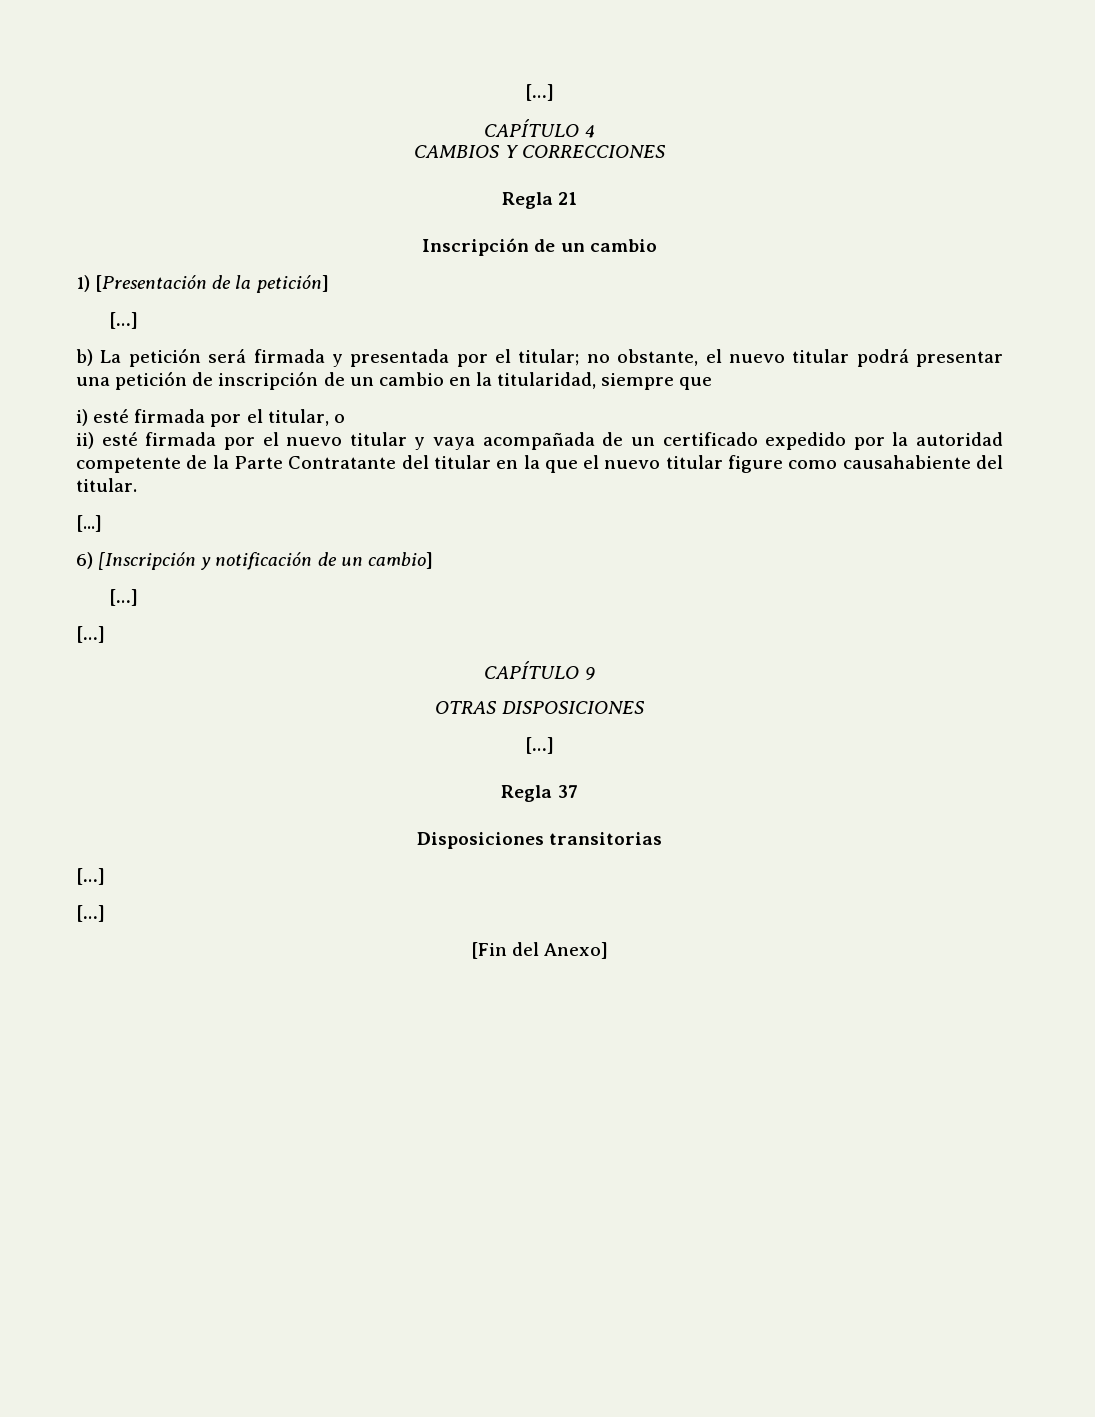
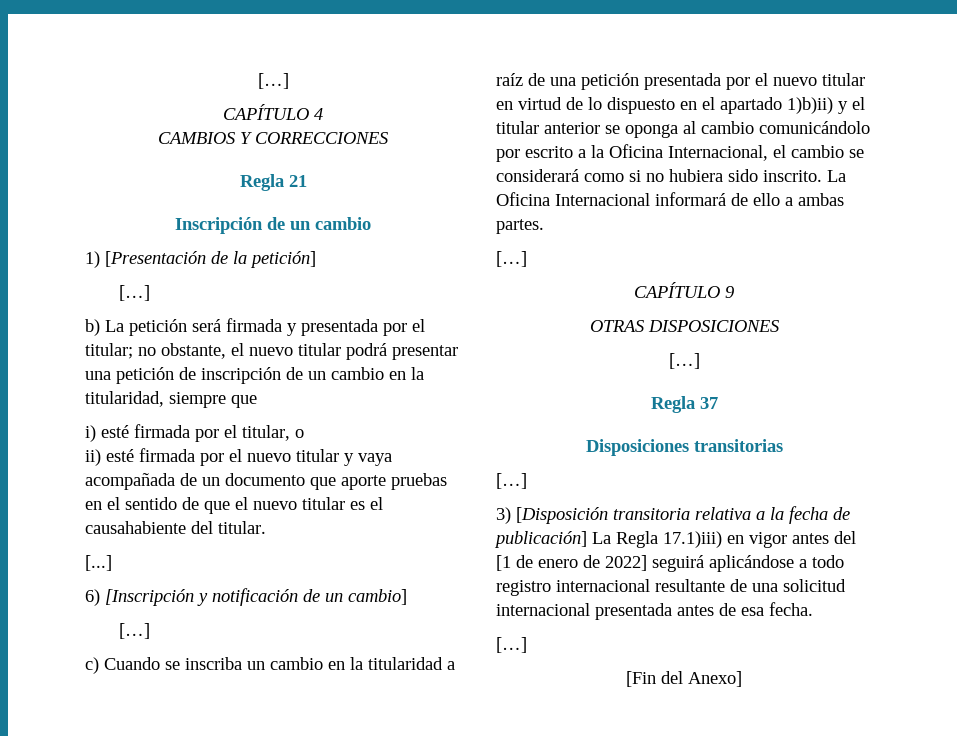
[662,432,1003,450] [76,455,540,473] certificado expedido por la autoridad competente de la Parte Contratante del titular en la -> [225,473,447,490] [85,497,199,510] documento que aporte pruebas en el sentido de
[728,455,838,473] figure como -> [350,497,383,510] es el
(139, 597) none -> [85,657,455,674] [496,73,865,90] [496,97,865,114] [496,121,870,138] [496,144,864,162] [496,169,846,182] [496,192,844,206] [496,219,544,234] // c) Cuando se inscriba un cambio en la titularidad a raíz de una petición presentada por el nuevo titular en virtud de lo dispuesto en el apartado 1)b)ii) y el titular anterior se oponga al cambio comunicándolo por escrito a la Oficina Internacional, el cambio se considerará como si no hubiera sido inscrito. La Oficina Internacional informará de ello a ambas partes.
(105, 876) none -> [496,506,850,524] [494,531,856,548] [496,555,844,572] [496,579,846,596] [496,602,813,620] // 3) [Disposición transitoria relativa a la fecha de publicación] La Regla 17.1)iii) en vigor antes del [1 de enero de 2022] seguirá aplicándose a todo registro internacional resultante de una solicitud internacional presentada antes de esa fecha.

